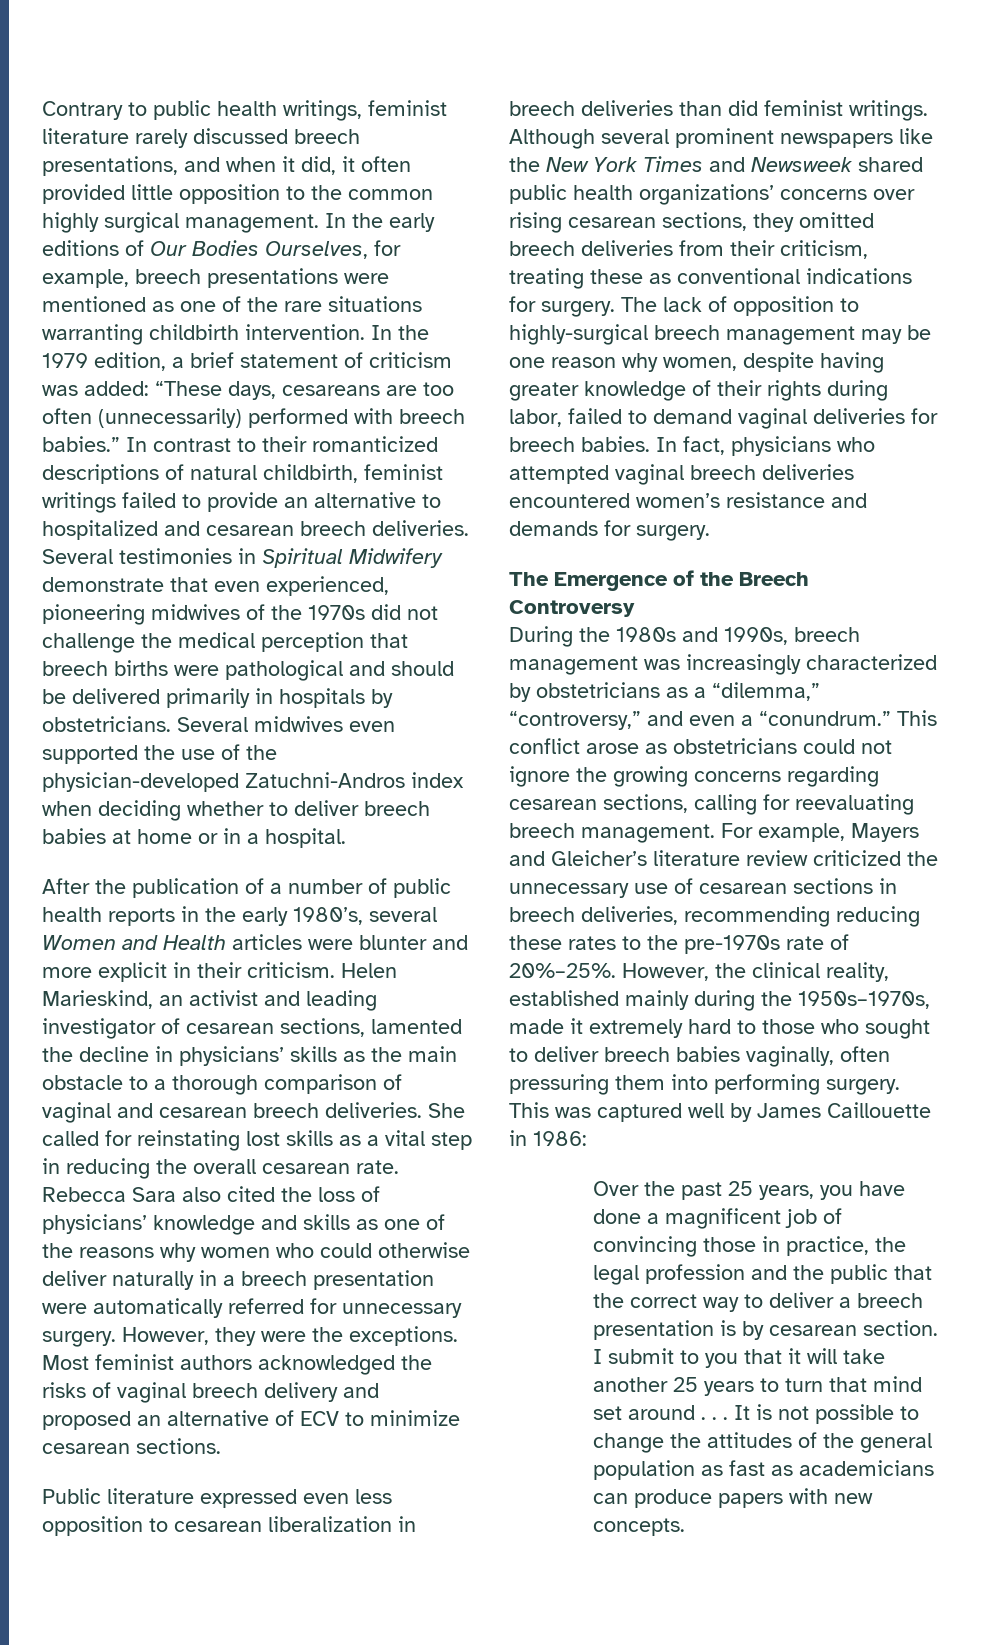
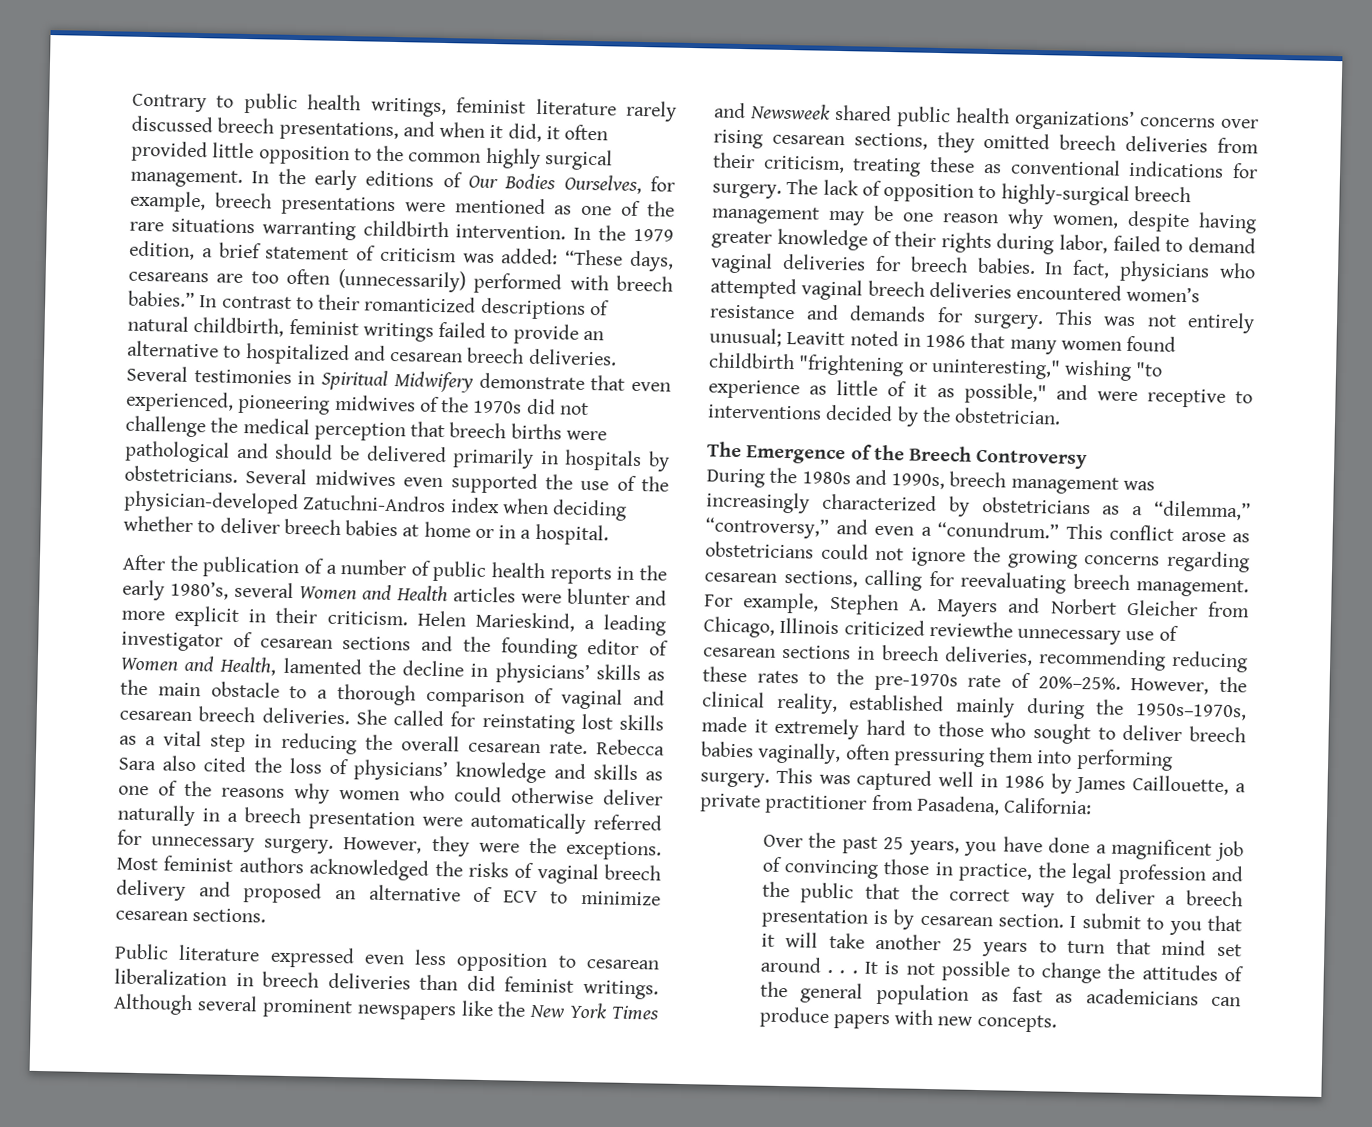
[159,990,300,1006] an activist and -> [583,619,595,630] a
[280,1018,365,1037] sections, -> [342,635,669,659] [120,655,278,676] sections and the founding editor of Women and Health,
(710, 533) none -> [1054,309,1255,334] [709,327,1177,355] [708,352,1164,381] [708,379,1253,408] [707,404,1062,427] This was not entirely unusual; Leavitt noted in 1986 that many women found childbirth "frightening or uninteresting," wishing "to experience as little of it as possible," and were receptive to interventions decided by the obstetrician.
[851,823,919,842] [509,850,938,866] Mayers and Gleicher’s literature review criticized the -> [829,593,1250,618] [703,616,1013,638] Stephen A. Mayers and Norbert Gleicher from Chicago, Illinois criticized reviewthe
[730,1102,931,1122] [509,1130,587,1146] by James Caillouette in 1986: -> [980,773,1246,796] [699,793,1093,816] in 1986 by James Caillouette, a private practitioner from Pasadena, California:

